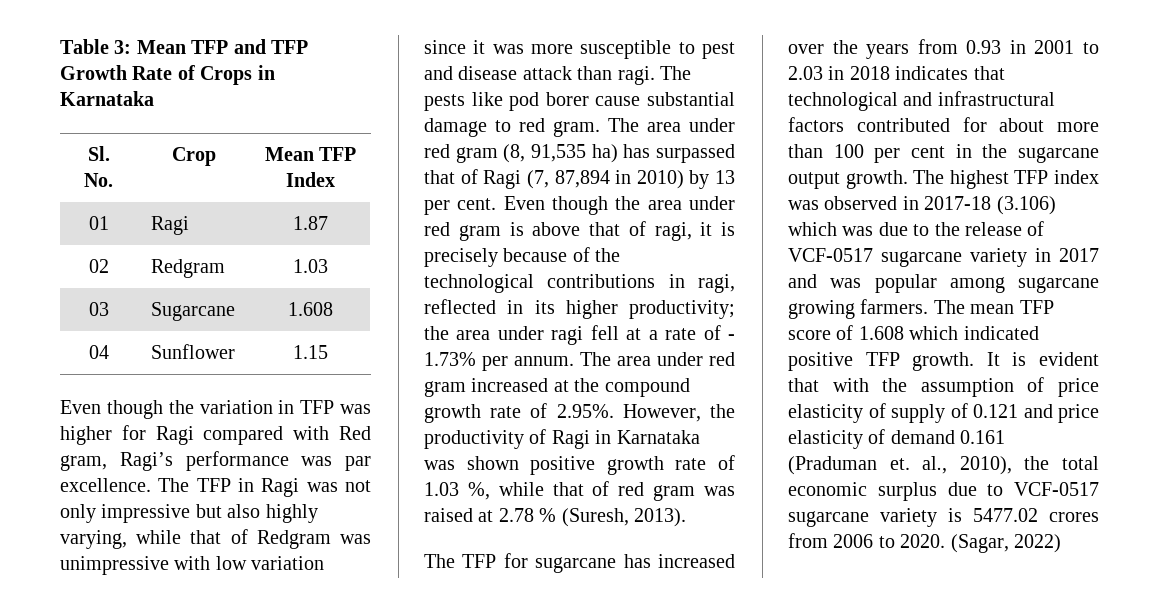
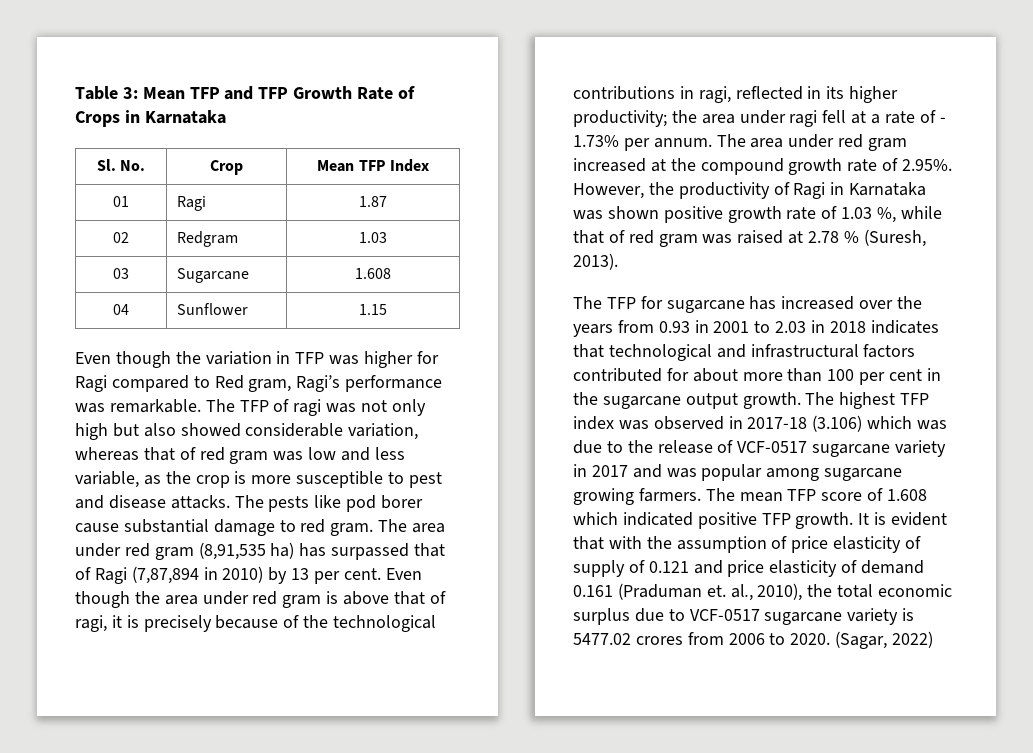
[293,426,330,440] with -> [193,376,210,388] to
[345,456,371,471] [60,478,300,497] par excellence. The TFP in Ragi -> [109,399,322,416] remarkable. The TFP of ragi
[101,504,191,523] impressive -> [75,423,108,440] high
[265,504,318,523] [60,529,371,549] [60,556,325,575] [424,40,524,54] highly varying, while that of Redgram was unimpressive with low variation since it was -> [180,423,419,440] [75,447,405,464] [75,471,247,488] showed considerable variation, whereas that of red gram was low and less variable, as the crop is
[522,66,655,85] attack than ragi. -> [170,495,230,509] attacks.
[503,144,586,163] (8, 91,535 -> [198,542,266,560] (8,91,535
[526,170,610,189] (7, 87,894 -> [131,566,199,584] (7,87,894

